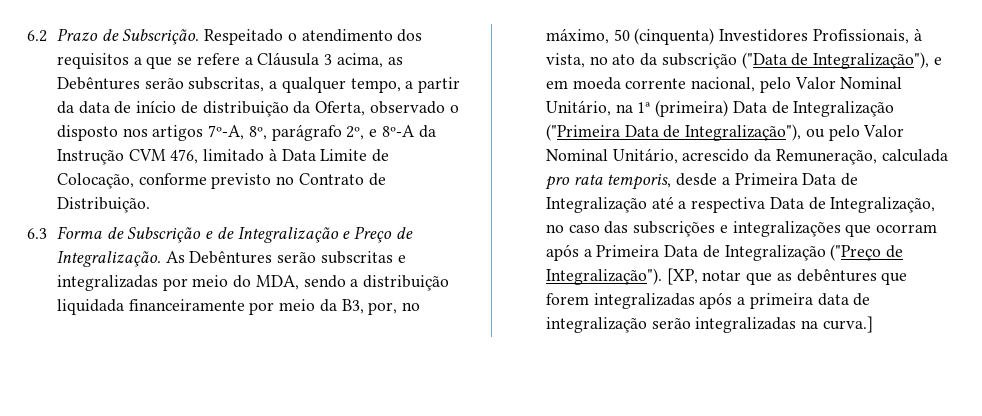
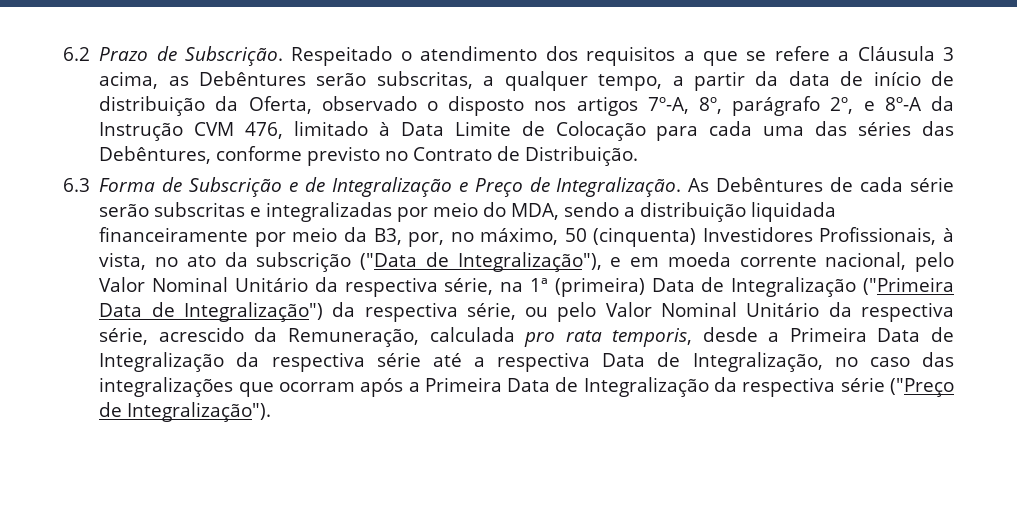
[57,173,135,189] Colocação, -> [555,121,955,141] [99,146,212,164] Colocação para cada uma das séries das Debêntures,
(273, 257) none -> [830,177,955,192] de cada série
[546,100,612,116] Unitário, -> [234,277,494,297] Unitário da respectiva série,
[685,124,905,141] [546,148,678,164] Integralização"), ou pelo Valor Nominal Unitário, -> [183,302,954,322] [99,327,149,345] Integralização") da respectiva série, ou pelo Valor Nominal Unitário da respectiva série,
(648, 205) none -> [236,352,421,372] da respectiva série
[633,221,728,237] subscrições e -> (955, 359) none
[830,244,904,261] [546,268,908,285] [546,292,871,309] [546,316,873,333] ("Preço de Integralização"). [XP, notar que as debêntures que forem integralizadas após a primeira data de integralização serão integralizadas na curva.] -> [714,377,954,397] [99,402,272,422] da respectiva série ("Preço de Integralização").

